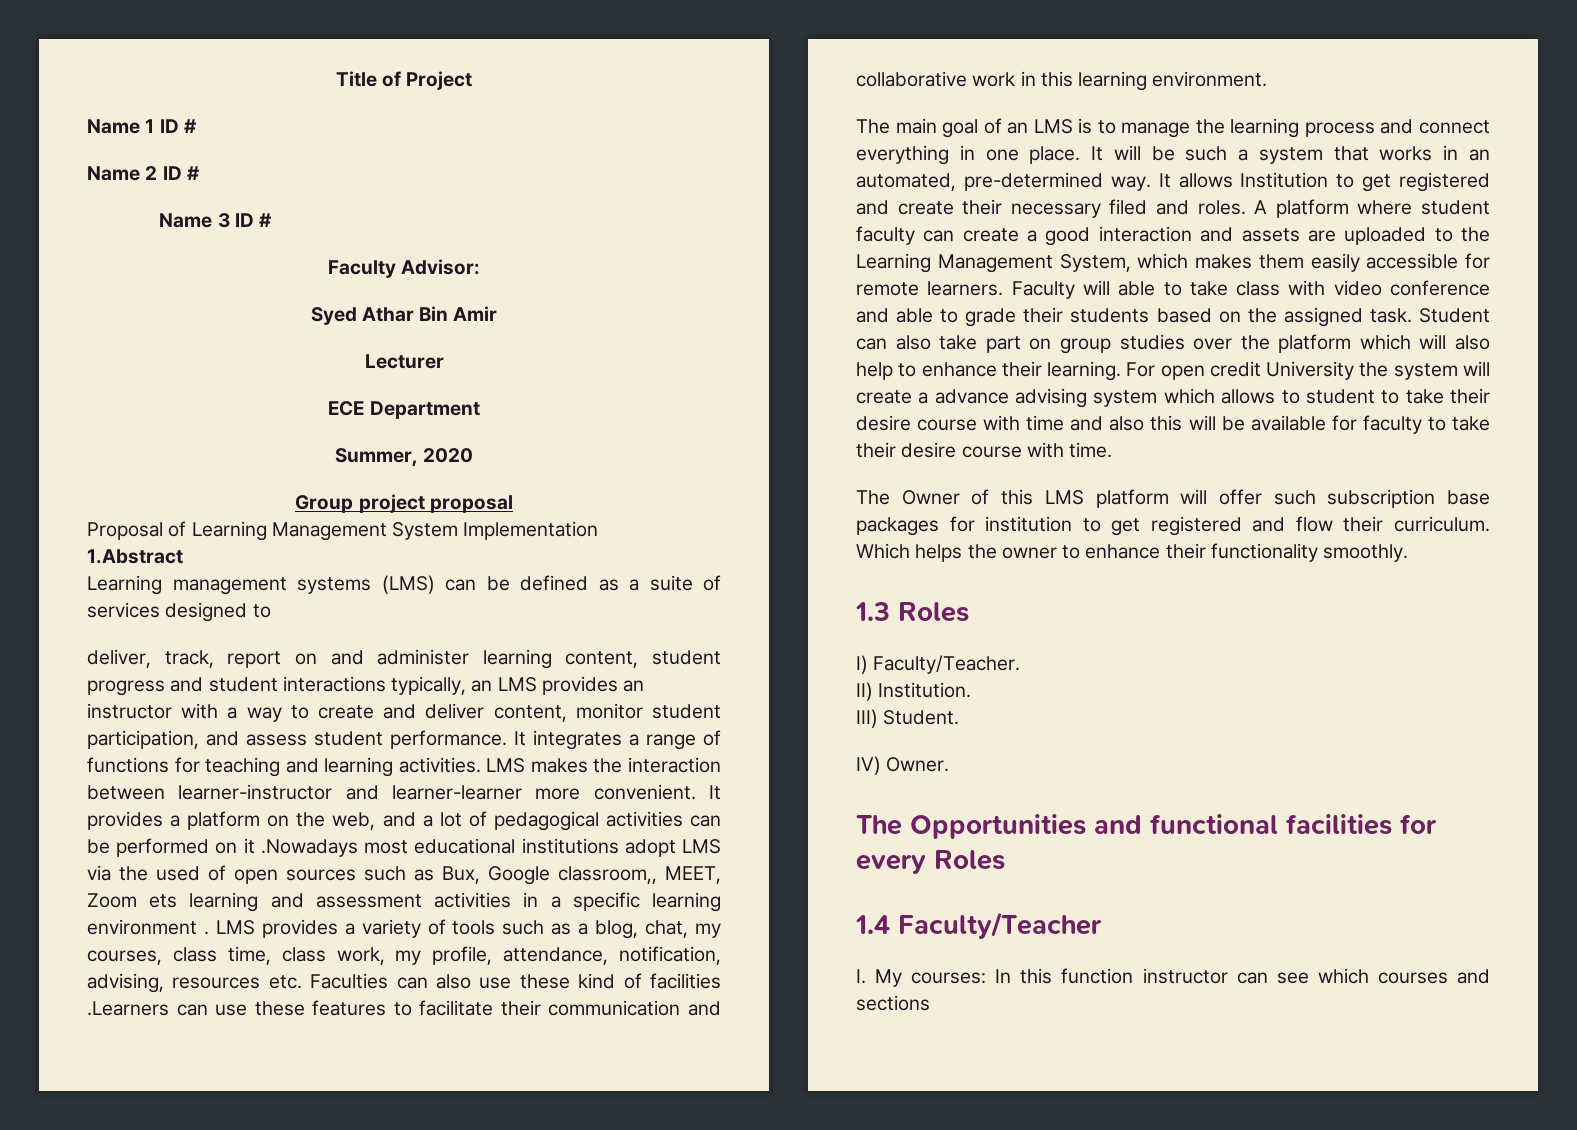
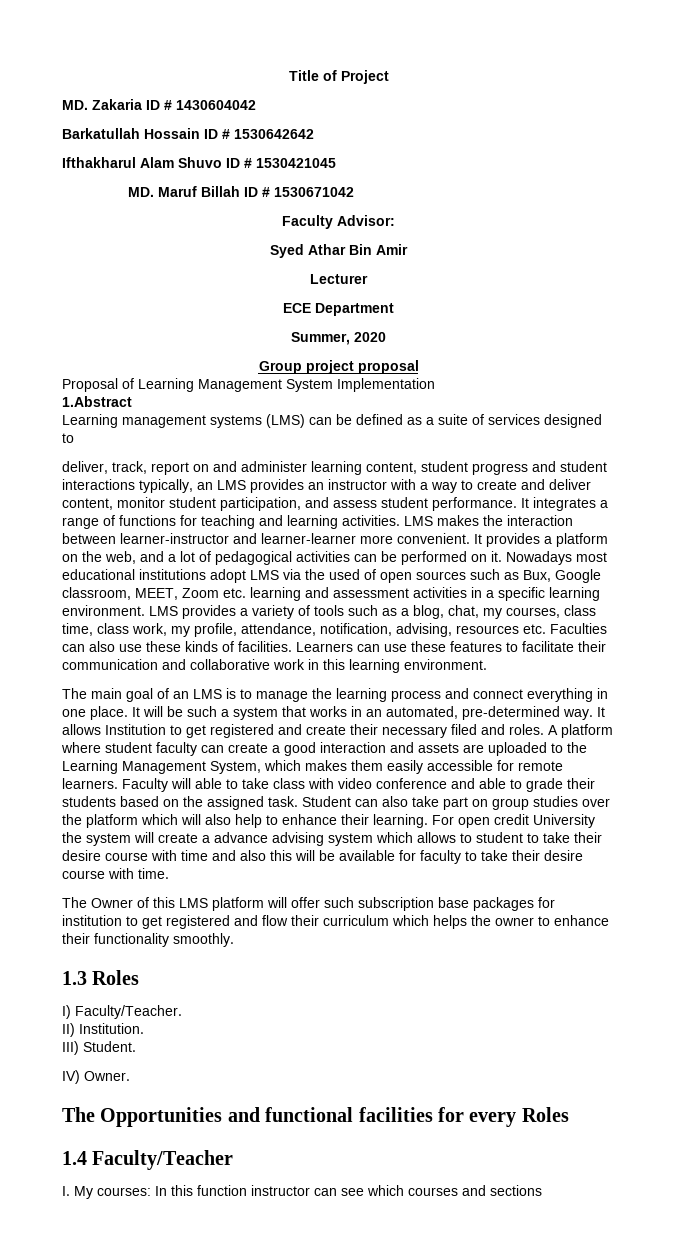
[87,119,197,134] [87,166,200,181] [159,213,273,228] Name 1 ID # // Name 2 ID # // Name 3 ID # -> [62,99,256,110] [62,128,314,139] [62,157,336,168] [128,186,355,197] MD. Zakaria ID # 1430604042 // Barkatullah Hossain ID # 1530642642 // Ifthakharul Alam Shuvo ID # 1530421045 // MD. Maruf Billah ID # 1530671042
[243,838,358,857] it .Nowadays -> [491,551,572,565] it. Nowadays
[558,866,657,884] classroom,, -> [62,587,131,600] classroom,
[149,894,178,908] ets -> [223,588,246,598] etc.
[87,919,209,935] environment . -> [62,605,145,616] environment.
[578,973,721,989] [87,1001,169,1016] kind of facilities .Learners -> [185,641,353,652] kinds of facilities. Learners
[1394,516,1490,532] [856,543,910,559] curriculum. Which -> [323,915,429,926] curriculum which

